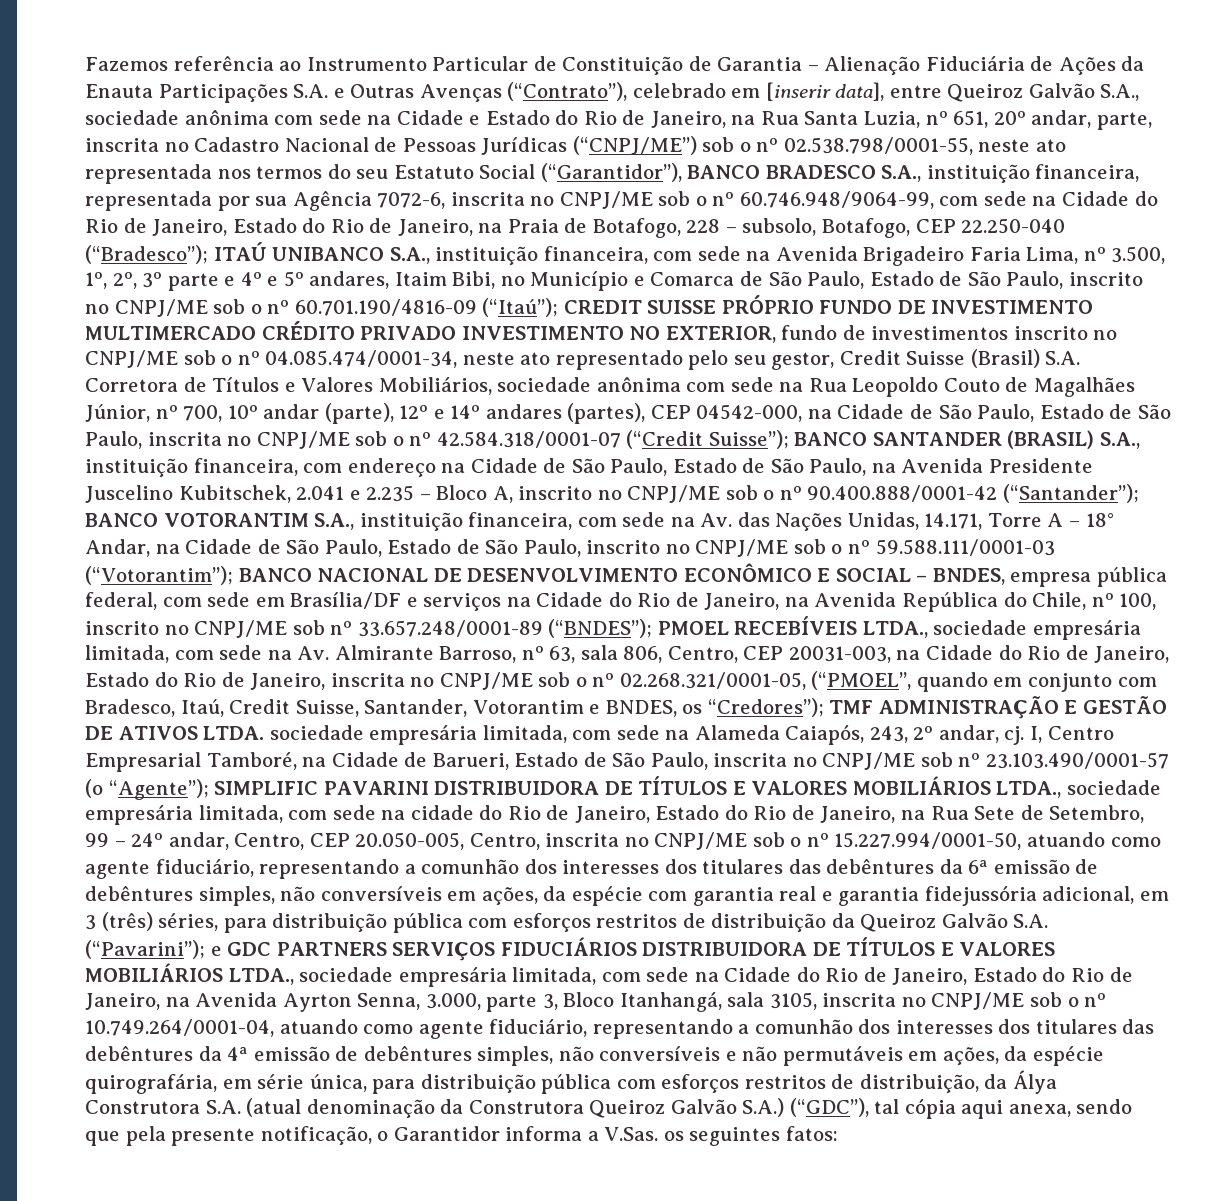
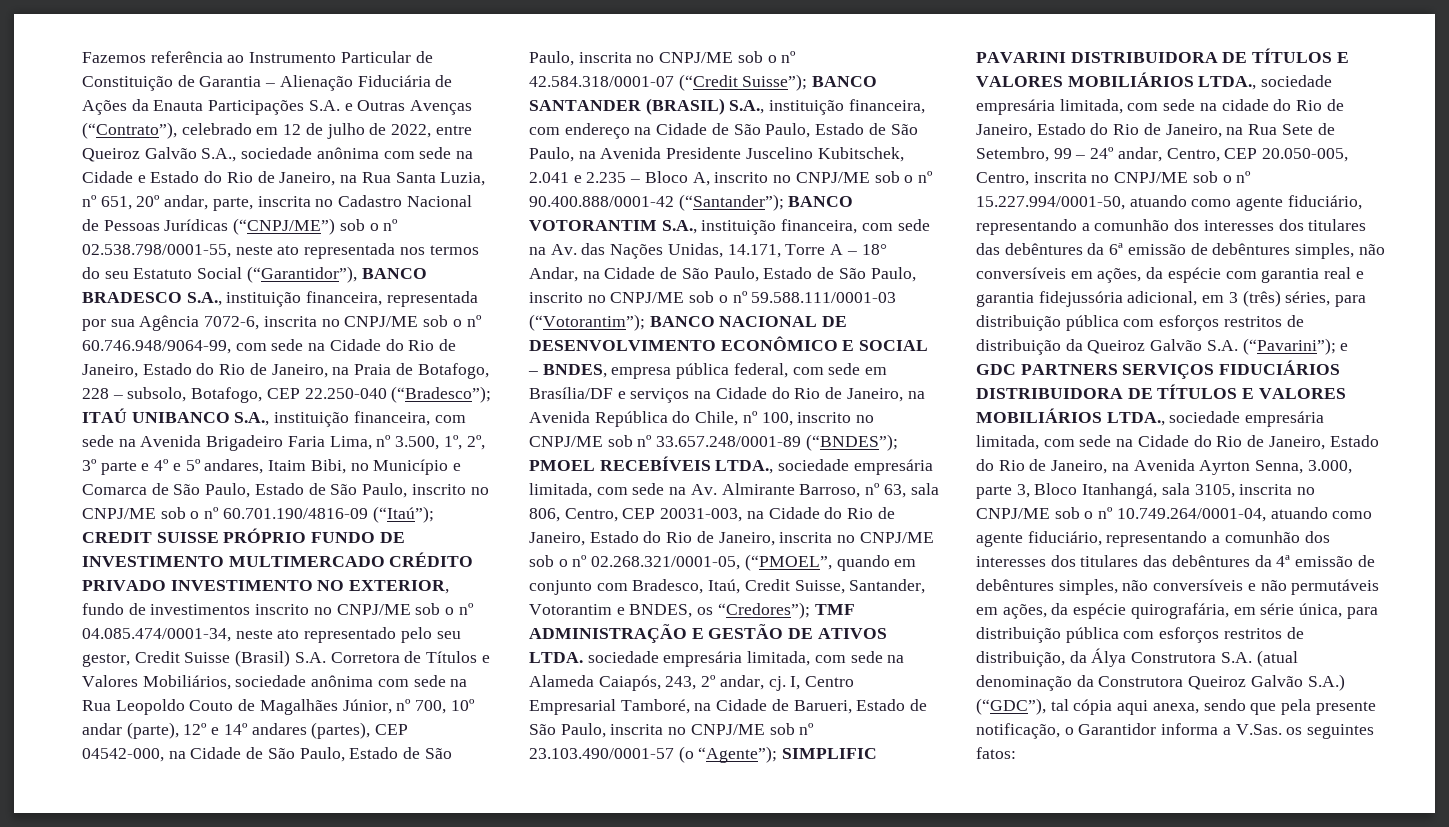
[765,82,885,101] [inserir data], -> [283,123,432,139] 12 de julho de 2022,

